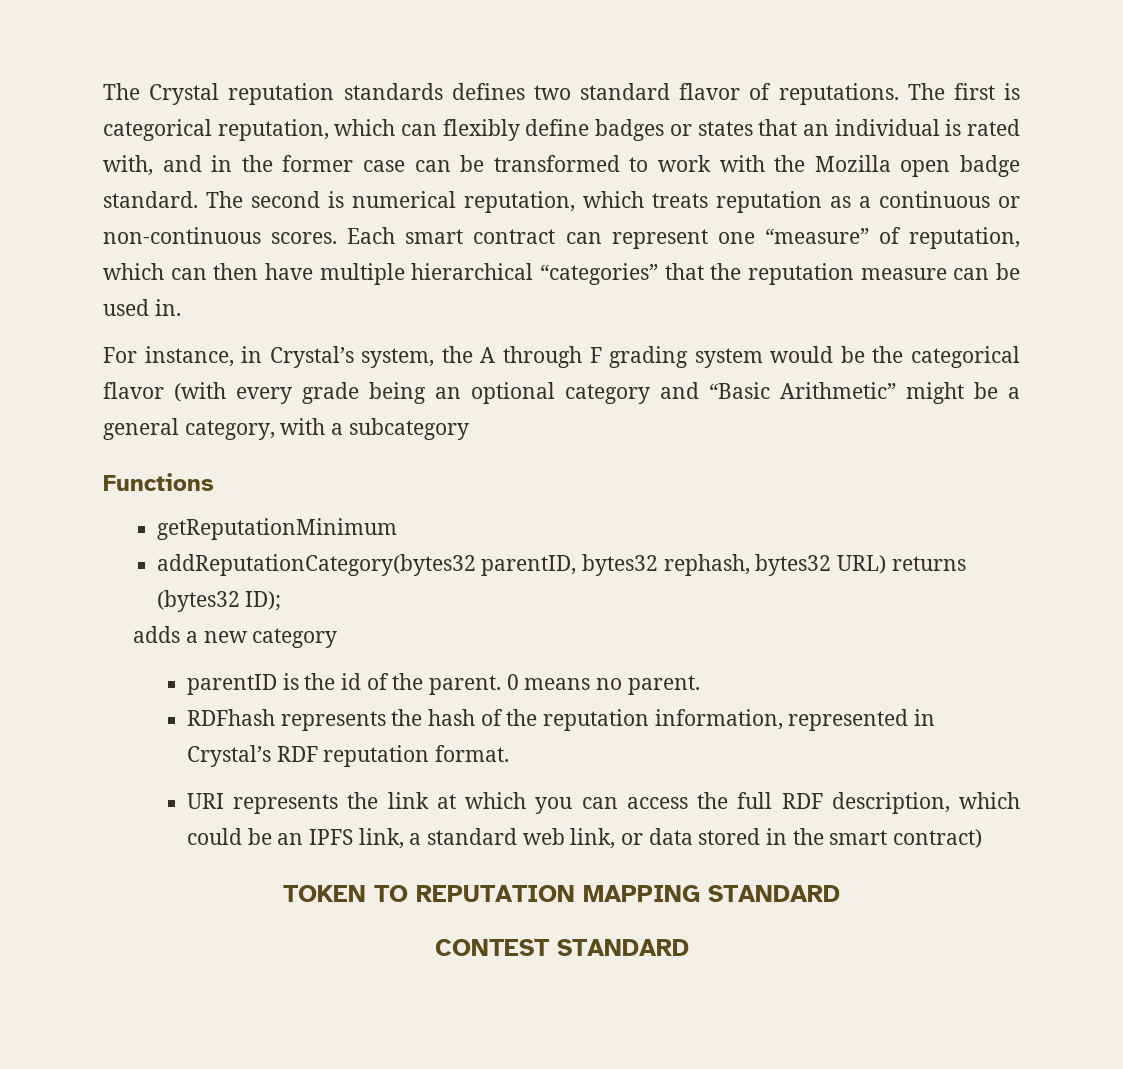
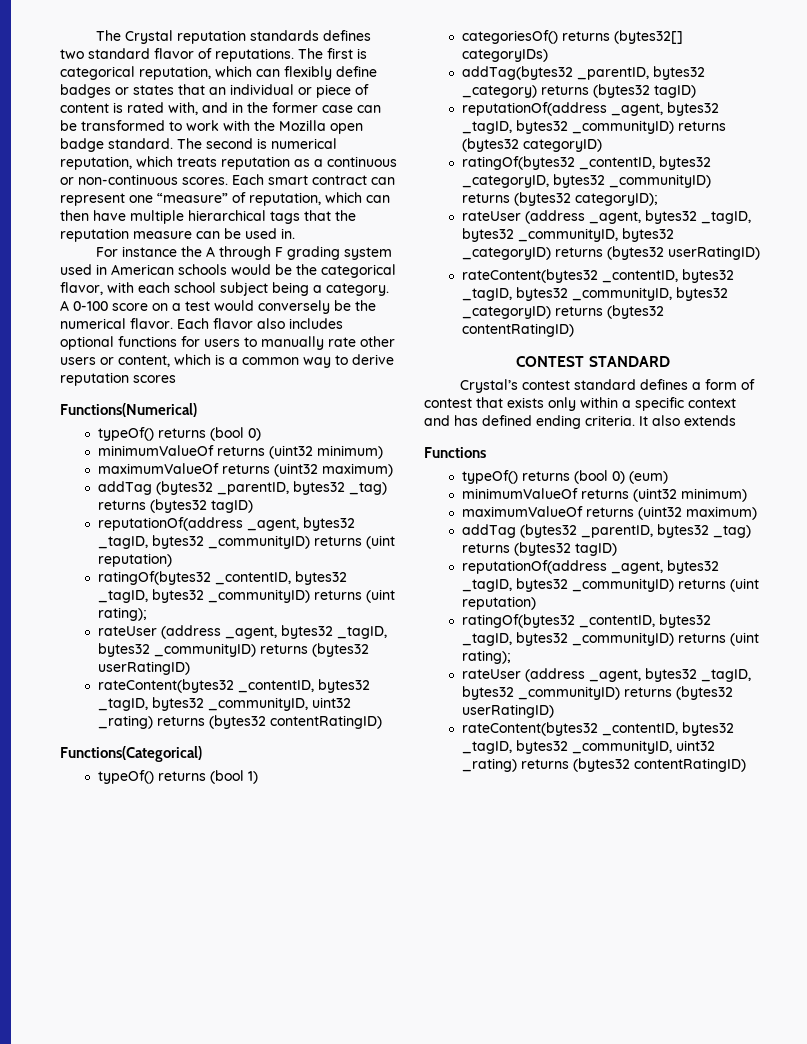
(940, 127) none -> [298,84,369,98] [60,103,109,113] or piece of content
[540,263,658,285] “categories” -> [270,211,300,224] tags
[144,346,435,368] instance, in Crystal’s system, -> [122,246,178,257] instance
[770,346,1020,368] [103,382,1020,404] [103,418,469,440] [103,473,214,491] [156,518,397,540] [156,554,966,576] [156,590,282,612] [133,626,338,648] [186,673,700,695] [186,709,935,731] [186,745,509,767] [186,792,1021,814] [186,828,982,849] [283,885,840,902] [434,939,689,956] would be the categorical flavor (with every grade being an optional category and “Basic Arithmetic” might be a general category, with a subcategory // Functions // getReputationMinimum // addReputationCategory(bytes32 parentID, bytes32 rephash, bytes32 URL) returns (bytes32 ID); // adds a new category // parentID is the id of the parent. 0 means no parent. // RDFhash represents the hash of the reputation information, represented in Crystal’s RDF reputation format. // URI represents the link at which you can access the full RDF description, which could be an IPFS link, a standard web link, or data stored in the smart contract) // TOKEN TO REPUTATION MAPPING STANDARD // CONTEST STANDARD -> [60,264,396,278] [60,282,389,296] [60,300,376,314] [60,318,343,329] [60,336,395,350] [60,354,394,368] [60,372,176,386] [60,403,197,417] [97,427,261,441] [97,445,383,459] [97,463,393,477] [97,481,387,495] [97,499,253,513] [97,517,355,531] [97,535,395,549] [97,553,172,567] [97,571,347,585] [97,589,395,603] [97,607,147,621] [97,625,387,639] [97,643,369,657] [97,661,190,675] [97,679,370,693] [97,697,351,711] [97,715,382,729] [60,746,202,762] [97,770,258,784] [461,30,683,44] [461,49,548,62] [461,66,705,80] [461,84,696,98] [461,102,719,116] [461,120,726,134] [461,138,602,152] [461,156,711,170] [461,174,711,188] [461,192,658,206] [461,210,751,224] [461,228,674,242] [461,246,760,260] [461,269,734,283] [461,287,728,301] [461,305,664,319] [461,323,574,337] [516,356,670,367] [460,379,756,393] [424,397,736,411] [424,415,736,429] [424,447,486,458] [461,470,668,484] [461,488,747,502] [461,506,757,520] [461,524,751,538] [461,542,617,556] [461,560,719,574] [461,578,759,592] [461,596,536,610] [461,614,711,628] [461,632,759,646] [461,650,511,664] [461,668,751,682] [461,686,733,700] [461,704,554,718] [461,722,734,736] [461,740,715,754] [461,758,746,772] used in American schools would be the categorical flavor, with each school subject being a category. A 0-100 score on a test would conversely be the numerical flavor. Each flavor also includes optional functions for users to manually rate other users or content, which is a common way to derive reputation scores // Functions(Numerical) // typeOf() returns (bool 0) // minimumValueOf returns (uint32 minimum) // maximumValueOf returns (uint32 maximum) // addTag (bytes32 _parentID, bytes32 _tag) returns (bytes32 tagID) // reputationOf(address _agent, bytes32 _tagID, bytes32 _communityID) returns (uint reputation) // ratingOf(bytes32 _contentID, bytes32 _tagID, bytes32 _communityID) returns (uint rating); // rateUser (address _agent, bytes32 _tagID, bytes32 _communityID) returns (bytes32 userRatingID) // rateContent(bytes32 _contentID, bytes32 _tagID, bytes32 _communityID, uint32 _rating) returns (bytes32 contentRatingID) // Functions(Categorical) // typeOf() returns (bool 1) // categoriesOf() returns (bytes32[] categoryIDs) // addTag(bytes32 _parentID, bytes32 _category) returns (bytes32 tagID) // reputationOf(address _agent, bytes32 _tagID, bytes32 _communityID) returns (bytes32 categoryID) // ratingOf(bytes32 _contentID, bytes32 _categoryID, bytes32 _communityID) returns (bytes32 categoryID); // rateUser (address _agent, bytes32 _tagID, bytes32 _communityID, bytes32 _categoryID) returns (bytes32 userRatingID) // rateContent(bytes32 _contentID, bytes32 _tagID, bytes32 _communityID, bytes32 _categoryID) returns (bytes32 contentRatingID) // CONTEST STANDARD // Crystal’s contest standard defines a form of contest that exists only within a specific context and has defined ending criteria. It also extends // Functions // typeOf() returns (bool 0) (eum) // minimumValueOf returns (uint32 minimum) // maximumValueOf returns (uint32 maximum) // addTag (bytes32 _parentID, bytes32 _tag) returns (bytes32 tagID) // reputationOf(address _agent, bytes32 _tagID, bytes32 _communityID) returns (uint reputation) // ratingOf(bytes32 _contentID, bytes32 _tagID, bytes32 _communityID) returns (uint rating); // rateUser (address _agent, bytes32 _tagID, bytes32 _communityID) returns (bytes32 userRatingID) // rateContent(bytes32 _contentID, bytes32 _tagID, bytes32 _communityID, uint32 _rating) returns (bytes32 contentRatingID)

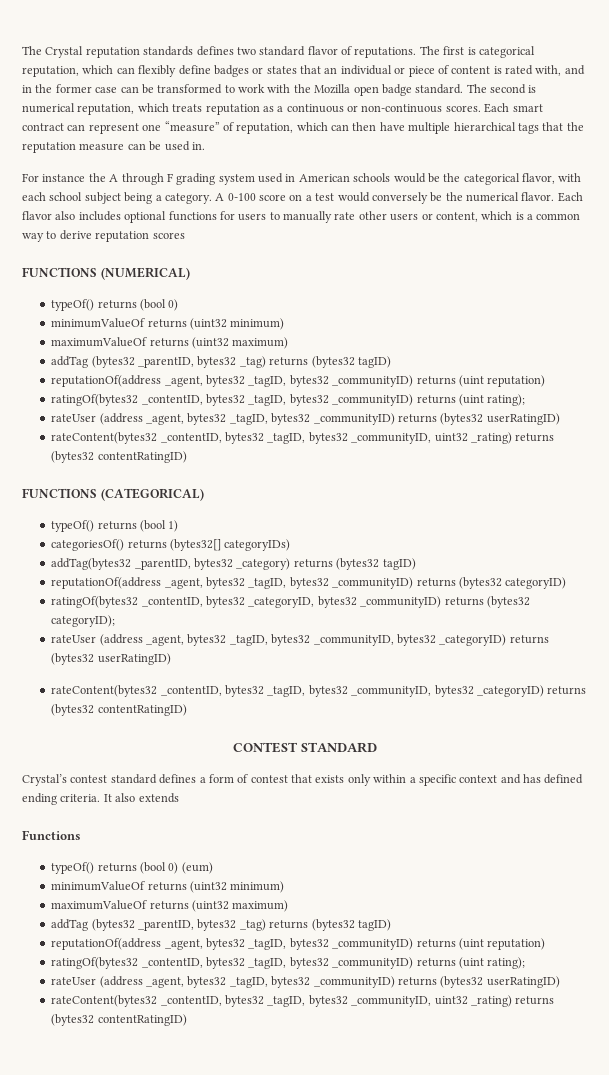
[60,403,197,417] Functions(Numerical) -> [22,267,190,280] FUNCTIONS (NUMERICAL)
[60,746,202,762] Functions(Categorical) -> [22,488,204,501] FUNCTIONS (CATEGORICAL)

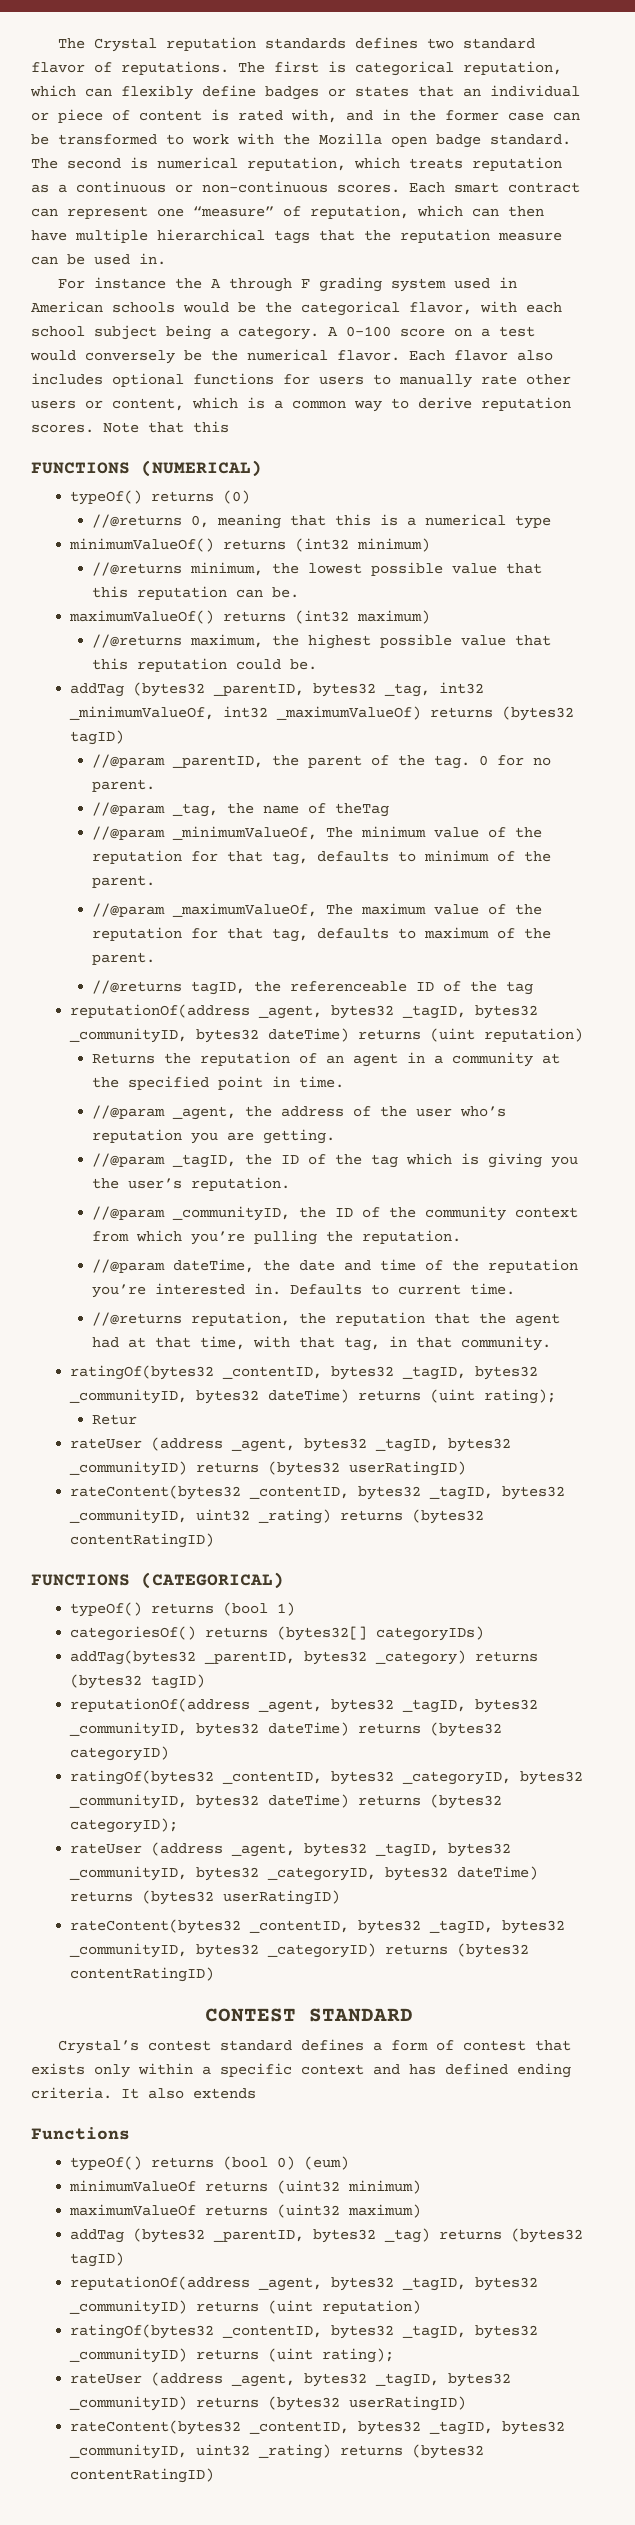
[152,232,185,239] scores -> [31,421,229,433] scores. Note that this
[140,299,179,311] [51,318,285,330] [51,337,289,349] [51,356,391,368] [51,375,546,387] [51,394,526,406] (bool 0) // minimumValueOf returns (uint32 minimum) // maximumValueOf returns (uint32 maximum) // addTag (bytes32 _parentID, bytes32 _tag) returns (bytes32 tagID) // reputationOf(address _agent, bytes32 _tagID, bytes32 _communityID) returns (uint reputation) // ratingOf(bytes32 _contentID, bytes32 _tagID, bytes32 _communityID) returns (uint rating); -> [222,490,250,504] [91,514,551,529] [68,538,430,552] [91,562,542,576] [91,586,299,600] [68,610,430,624] [91,634,551,649] [91,658,317,672] [69,682,484,697] [68,706,574,721] [69,730,124,745] [91,754,551,769] [91,779,155,792] [91,802,389,817] [91,826,542,840] [91,850,551,865] [91,875,155,888] [91,903,542,917] [91,927,551,942] [91,952,155,965] [91,980,533,995] [69,1004,538,1019] [68,1028,583,1043] [91,1052,560,1067] [91,1076,344,1090] [91,1105,506,1120] [91,1129,335,1144] [91,1153,578,1168] [91,1177,290,1191] [91,1206,578,1221] [91,1230,461,1245] [91,1259,578,1273] [91,1283,515,1298] [91,1312,560,1327] [91,1336,551,1351] [69,1365,538,1380] [68,1389,556,1404] [91,1414,137,1425] (0) // //@returns 0, meaning that this is a numerical type // minimumValueOf() returns (int32 minimum) // //@returns minimum, the lowest possible value that this reputation can be. // maximumValueOf() returns (int32 maximum) // //@returns maximum, the highest possible value that this reputation could be. // addTag (bytes32 _parentID, bytes32 _tag, int32 _minimumValueOf, int32 _maximumValueOf) returns (bytes32 tagID) // //@param _parentID, the parent of the tag. 0 for no parent. // //@param _tag, the name of theTag // //@param _minimumValueOf, The minimum value of the reputation for that tag, defaults to minimum of the parent. // //@param _maximumValueOf, The maximum value of the reputation for that tag, defaults to maximum of the parent. // //@returns tagID, the referenceable ID of the tag // reputationOf(address _agent, bytes32 _tagID, bytes32 _communityID, bytes32 dateTime) returns (uint reputation) // Returns the reputation of an agent in a community at the specified point in time. // //@param _agent, the address of the user who’s reputation you are getting. // //@param _tagID, the ID of the tag which is giving you the user’s reputation. // //@param _communityID, the ID of the community context from which you’re pulling the reputation. // //@param dateTime, the date and time of the reputation you’re interested in. Defaults to current time. // //@returns reputation, the reputation that the agent had at that time, with that tag, in that community. // ratingOf(bytes32 _contentID, bytes32 _tagID, bytes32 _communityID, bytes32 dateTime) returns (uint rating); // Retur
[332,577,414,589] _communityID) -> [68,1722,349,1737] _communityID, bytes32 dateTime)
[360,596,442,608] _communityID) -> [68,1794,349,1809] _communityID, bytes32 dateTime)
[439,634,507,646] _categoryID) -> [266,1866,538,1881] _categoryID, bytes32 dateTime)

